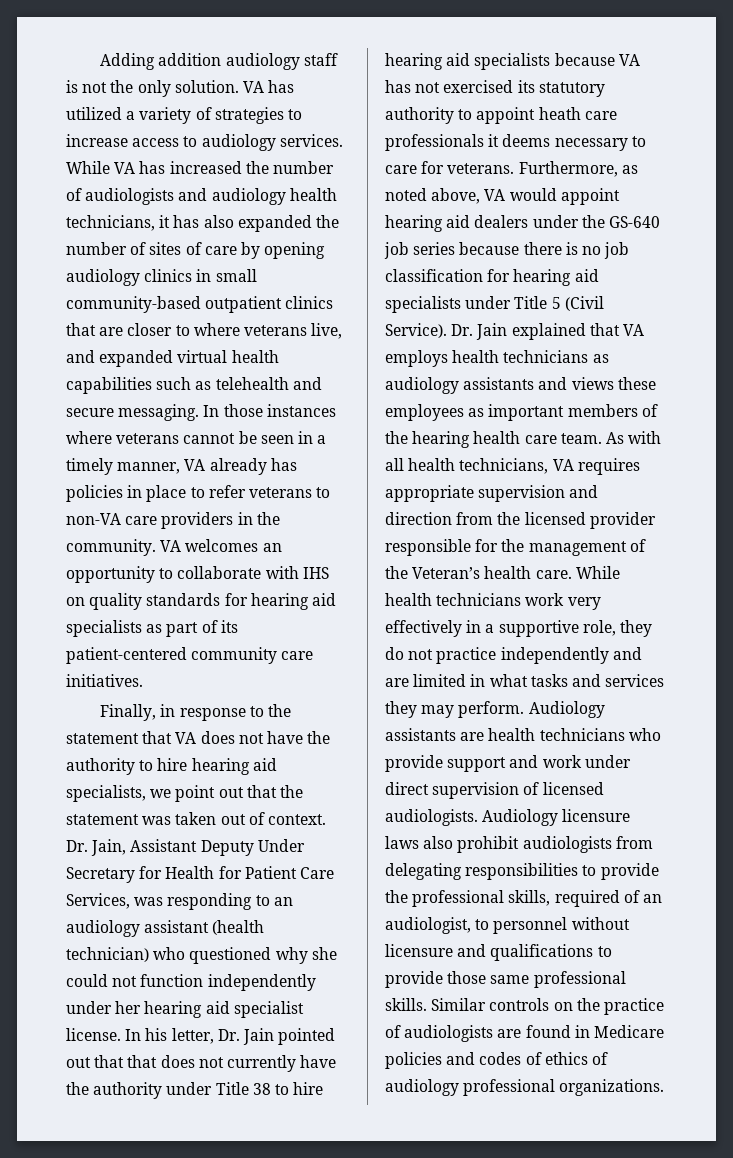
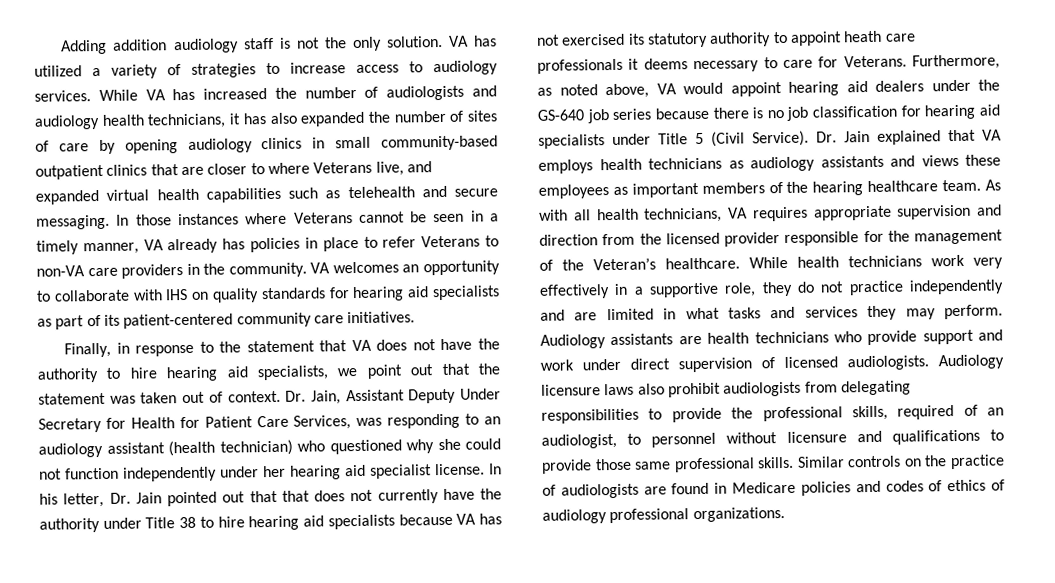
[243,325,307,336] veterans -> [313,161,373,174] Veterans
[116,433,180,444] veterans -> [293,212,353,224] Veterans
[248,487,312,498] veterans -> [421,235,481,248] Veterans
[447,163,515,174] veterans. -> [843,55,907,68] Veterans.
[473,431,557,444] health care -> [867,180,939,193] healthcare
[484,566,572,579] health care. -> [665,257,740,270] healthcare.

